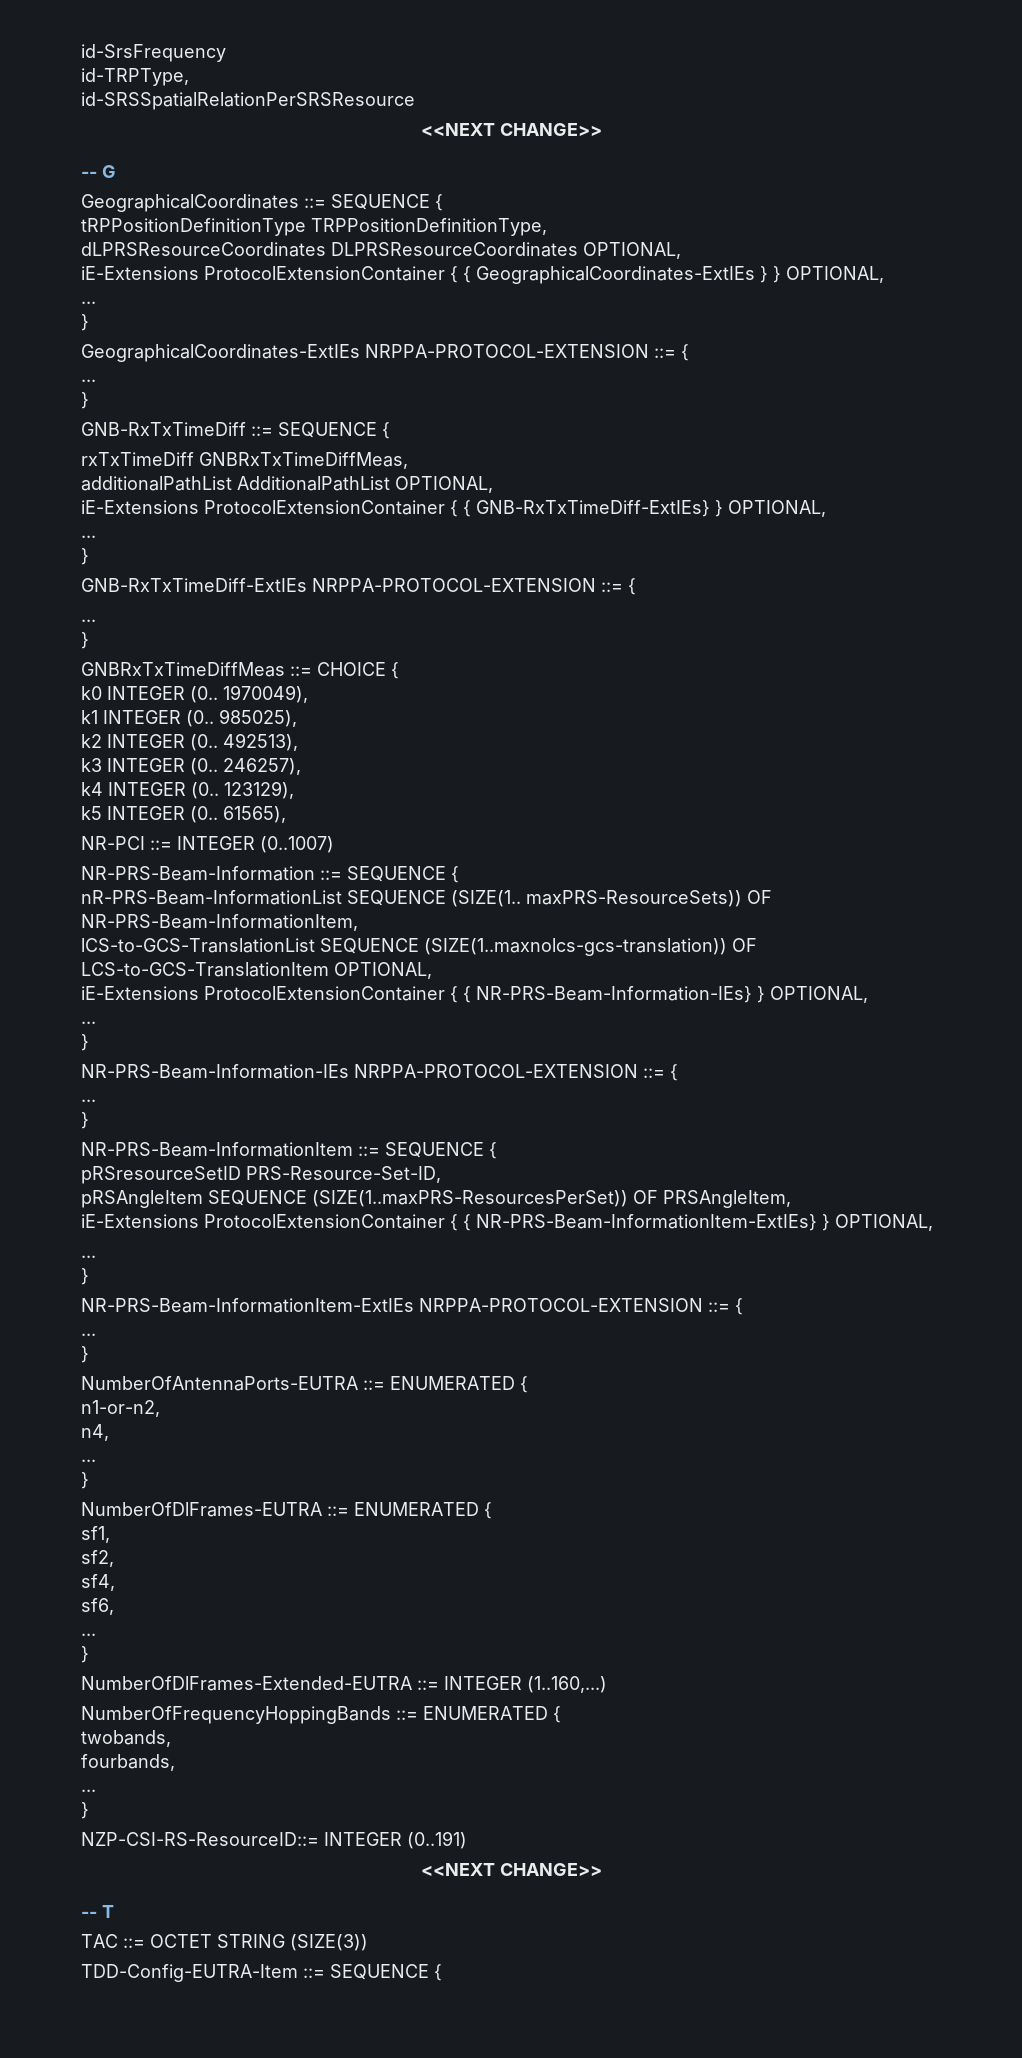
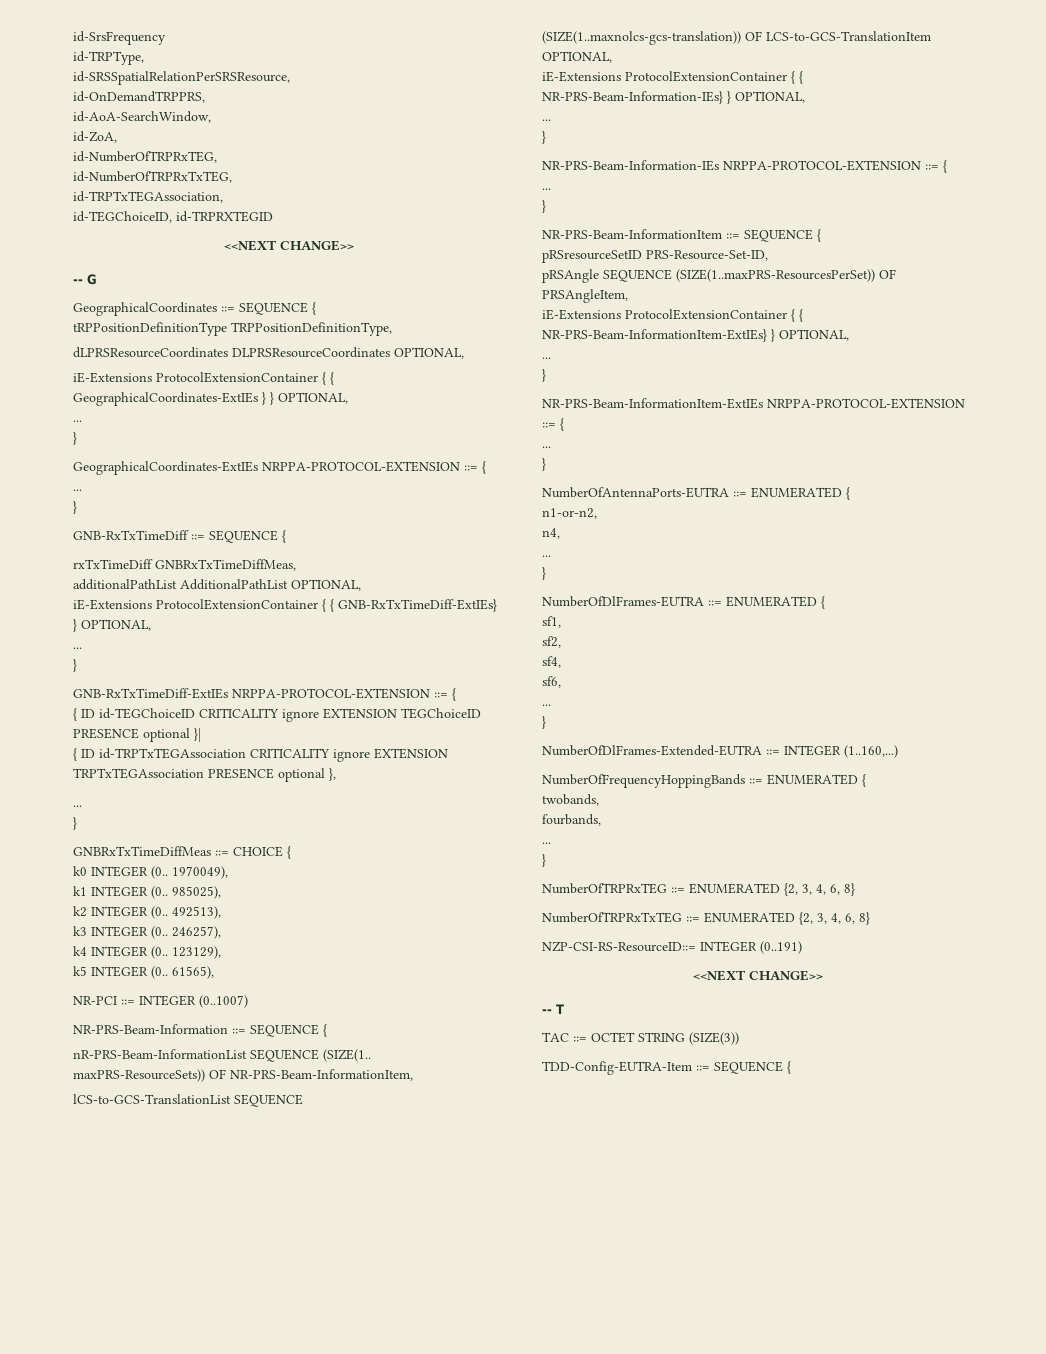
[81,92,415,110] id-SRSSpatialRelationPerSRSResource -> [73,71,290,85] [73,91,205,103] [73,111,211,123] [73,131,117,143] [73,151,217,163] [73,171,232,183] [73,191,223,203] [73,211,273,223] id-SRSSpatialRelationPerSRSResource, // id-OnDemandTRPPRS, // id-AoA-SearchWindow, // id-ZoA, // id-NumberOfTRPRxTEG, // id-NumberOfTRPRxTxTEG, // id-TRPTxTEGAssociation, // id-TEGChoiceID, id-TRPRXTEGID
(636, 586) none -> [73,708,481,722] [73,728,201,742] [73,748,448,762] [73,768,336,782] // { ID id-TEGChoiceID CRITICALITY ignore EXTENSION TEGChoiceID PRESENCE optional }| // { ID id-TRPTxTEGAssociation CRITICALITY ignore EXTENSION TRPTxTEGAssociation PRESENCE optional },
[81,1190,203,1208] pRSAngleItem -> [542,269,599,283] pRSAngle
(89, 1810) none -> [542,883,855,896] [542,912,870,925] // NumberOfTRPRxTEG ::= ENUMERATED {2, 3, 4, 6, 8} // NumberOfTRPRxTxTEG ::= ENUMERATED {2, 3, 4, 6, 8}

